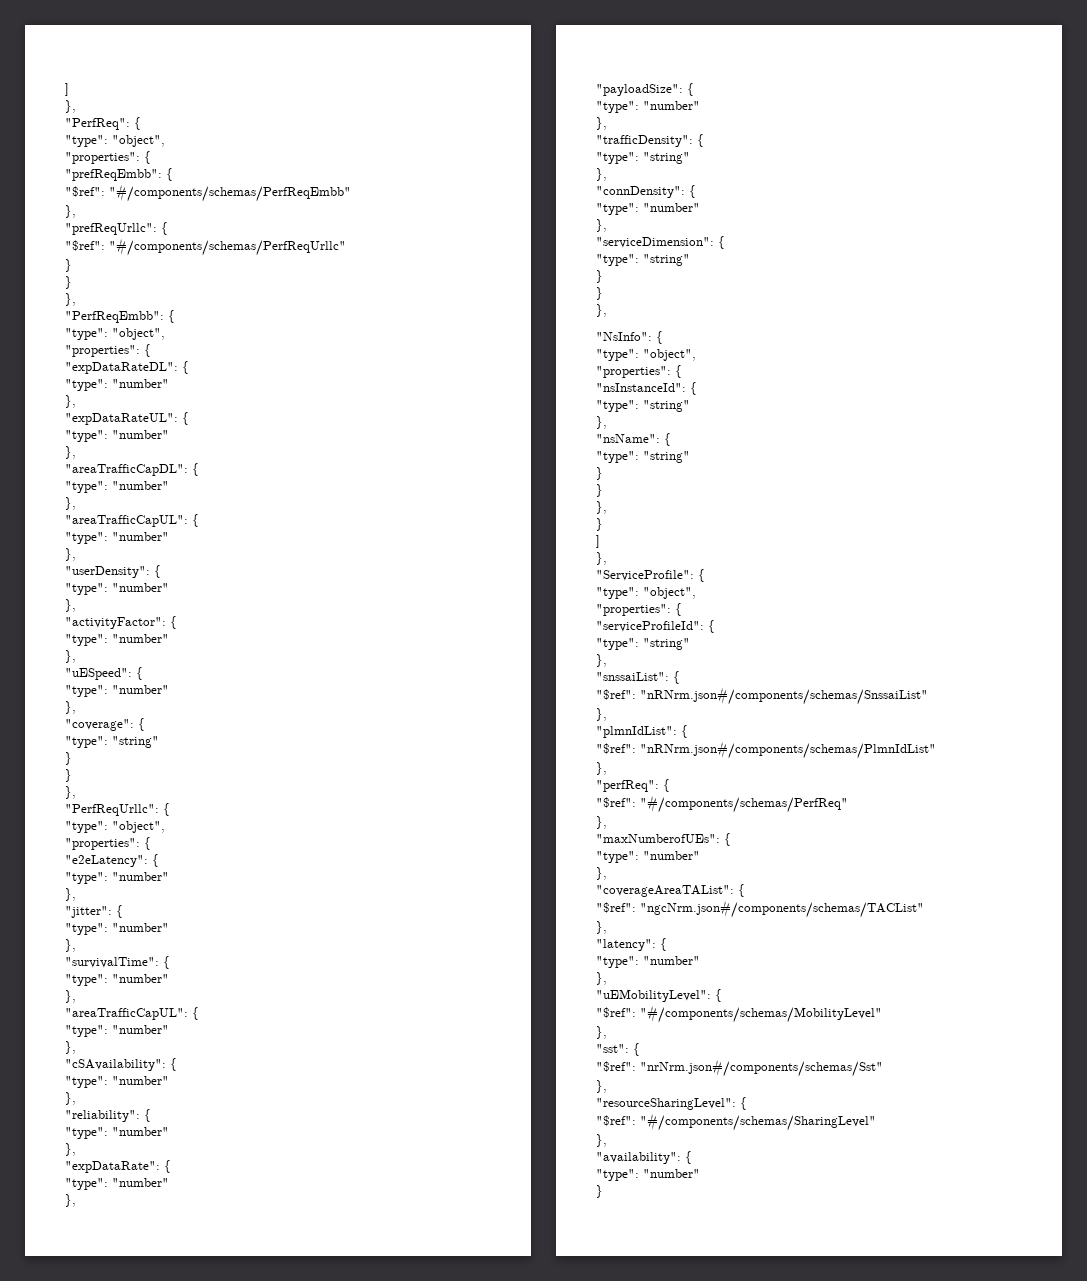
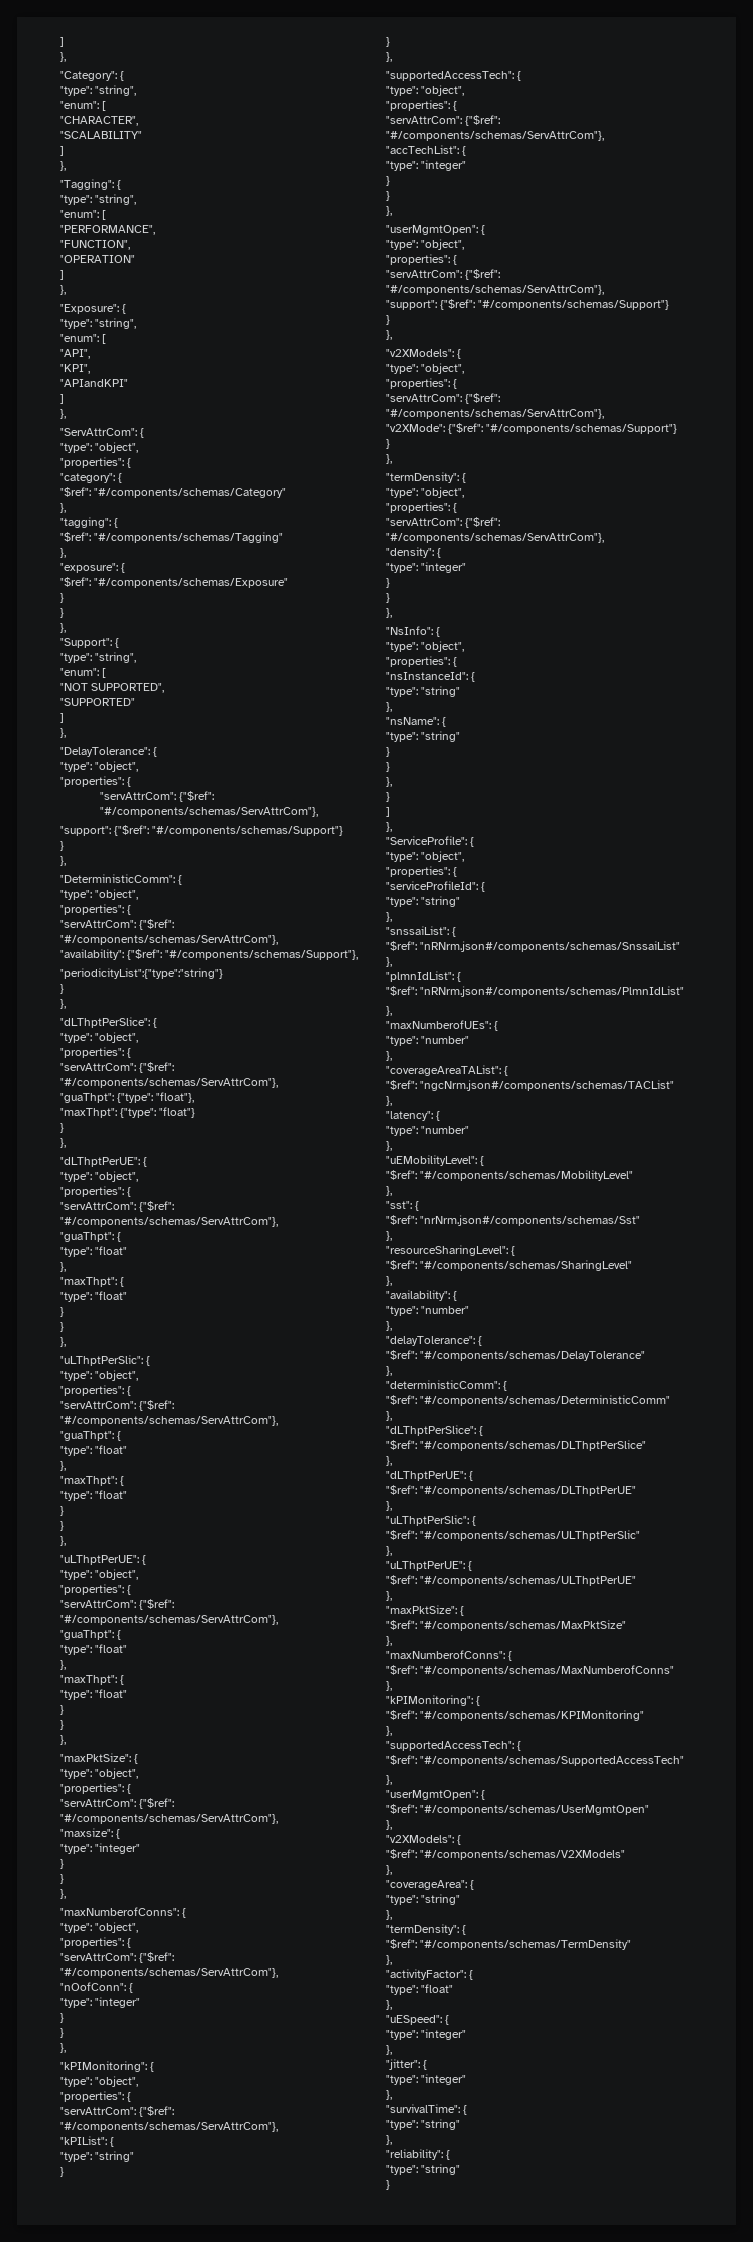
[65,83,69,96] [65,100,76,113] [65,117,141,130] [65,135,165,147] [65,151,151,164] [65,168,173,181] [65,184,351,202] [65,205,76,218] [65,222,168,235] [65,238,346,256] [65,259,72,272] [65,276,72,289] [65,293,76,306] [65,310,175,323] [65,328,165,340] [65,344,151,357] [65,361,189,374] [65,379,169,391] [65,395,76,408] [65,412,189,425] [65,430,169,442] [65,446,76,459] [65,463,199,476] [65,481,169,493] [65,497,76,510] [65,514,199,527] [65,532,169,544] [65,548,76,561] [65,565,161,578] [65,583,169,595] [65,599,76,612] [65,616,177,629] [65,634,169,646] [65,650,76,663] [65,667,143,680] [65,685,169,697] [65,701,76,714] [65,718,145,731] [65,736,159,748] [65,752,72,765] [65,769,72,782] [65,786,76,799] [65,803,170,816] [65,821,165,833] [65,837,151,850] [65,854,159,867] [65,872,169,884] [65,888,76,901] [65,905,123,918] [65,923,169,935] [65,939,76,952] [65,956,170,969] [65,974,169,986] [65,990,76,1003] [65,1007,199,1020] [65,1025,169,1037] [65,1041,76,1054] [65,1058,177,1071] [65,1076,169,1088] [65,1092,76,1105] [65,1109,151,1122] [65,1127,169,1139] [65,1143,76,1156] [65,1160,171,1173] [65,1178,169,1190] [65,1194,76,1207] [596,83,694,96] [596,101,700,113] [596,117,607,130] [596,134,704,147] [596,152,690,164] [596,168,607,181] [596,185,696,198] [596,203,700,215] [596,219,607,232] [596,236,725,249] [596,254,690,266] ] // }, // "PerfReq": { // "type": "object", // "properties": { // "prefReqEmbb": { // "$ref": "#/components/schemas/PerfReqEmbb" // }, // "prefReqUrllc": { // "$ref": "#/components/schemas/PerfReqUrllc" // } // } // }, // "PerfReqEmbb": { // "type": "object", // "properties": { // "expDataRateDL": { // "type": "number" // }, // "expDataRateUL": { // "type": "number" // }, // "areaTrafficCapDL": { // "type": "number" // }, // "areaTrafficCapUL": { // "type": "number" // }, // "userDensity": { // "type": "number" // }, // "activityFactor": { // "type": "number" // }, // "uESpeed": { // "type": "number" // }, // "coverage": { // "type": "string" // } // } // }, // "PerfReqUrllc": { // "type": "object", // "properties": { // "e2eLatency": { // "type": "number" // }, // "jitter": { // "type": "number" // }, // "survivalTime": { // "type": "number" // }, // "areaTrafficCapUL": { // "type": "number" // }, // "cSAvailability": { // "type": "number" // }, // "reliability": { // "type": "number" // }, // "expDataRate": { // "type": "number" // }, // "payloadSize": { // "type": "number" // }, // "trafficDensity": { // "type": "string" // }, // "connDensity": { // "type": "number" // }, // "serviceDimension": { // "type": "string" -> [60,37,64,47] [60,52,66,62] [60,71,125,81] [60,85,137,96] [60,101,107,111] [60,116,138,126] [60,131,142,139] [60,146,64,156] [60,161,66,171] [60,179,122,190] [60,194,137,205] [60,210,107,220] [60,225,155,235] [60,240,130,250] [60,255,135,263] [60,270,64,280] [60,285,66,295] [60,304,127,314] [60,318,137,329] [60,334,107,344] [60,349,90,359] [60,364,90,374] [60,379,128,387] [60,394,64,404] [60,409,66,419] [60,428,145,438] [60,442,139,453] [60,457,132,468] [60,473,123,483] [60,487,287,498] [60,503,66,513] [60,517,119,528] [60,532,284,543] [60,548,66,558] [60,563,126,573] [60,577,289,588] [60,593,64,603] [60,608,64,618] [60,623,66,633] [60,638,120,648] [60,652,137,663] [60,668,107,678] [60,683,165,693] [60,698,135,706] [60,713,64,723] [60,728,66,738] [60,747,158,757] [60,761,139,772] [60,776,132,787] [99,791,214,802] [99,807,318,817] [60,825,344,836] [60,841,64,851] [60,856,66,866] [60,874,183,885] [60,889,139,900] [60,904,132,915] [60,919,175,930] [60,935,278,945] [60,949,359,960] [60,968,223,979] [60,984,64,994] [60,999,66,1009] [60,1017,158,1028] [60,1032,139,1043] [60,1047,132,1058] [60,1062,175,1073] [60,1078,278,1088] [60,1092,195,1103] [60,1107,196,1118] [60,1123,64,1133] [60,1138,66,1148] [60,1157,148,1167] [60,1171,139,1182] [60,1186,132,1197] [60,1201,175,1212] [60,1217,278,1227] [60,1232,122,1242] [60,1246,128,1257] [60,1262,66,1272] [60,1277,125,1287] [60,1291,128,1302] [60,1307,64,1317] [60,1322,64,1332] [60,1337,66,1347] [60,1355,151,1366] [60,1370,139,1381] [60,1385,132,1396] [60,1400,175,1411] [60,1416,278,1426] [60,1431,122,1441] [60,1445,128,1456] [60,1461,66,1471] [60,1476,125,1486] [60,1490,128,1501] [60,1506,64,1516] [60,1521,64,1531] [60,1536,66,1546] [60,1555,147,1565] [60,1569,139,1580] [60,1584,132,1595] [60,1599,175,1610] [60,1615,278,1625] [60,1630,122,1640] [60,1644,128,1655] [60,1660,66,1670] [60,1675,125,1685] [60,1689,128,1700] [60,1705,64,1715] [60,1720,64,1730] [60,1735,66,1745] [60,1753,139,1764] [60,1768,139,1779] [60,1783,132,1794] [60,1798,175,1809] [60,1814,278,1824] [60,1828,121,1839] [60,1843,141,1854] [60,1859,64,1869] [60,1874,64,1884] [60,1889,66,1899] [60,1907,187,1918] [60,1922,139,1933] [60,1937,132,1948] [60,1952,175,1963] [60,1968,278,1978] [60,1982,134,1993] [60,1997,141,2008] [60,2013,64,2023] [60,2028,64,2038] [60,2043,66,2053] [60,2061,155,2072] [60,2076,139,2087] [60,2091,132,2102] [60,2106,175,2117] [60,2122,278,2132] [60,2136,115,2147] [60,2151,135,2162] [60,2167,64,2177] [386,37,390,47] [386,52,392,62] [386,71,522,81] [386,85,465,96] [386,100,458,111] [386,115,501,126] [386,131,604,141] [386,145,467,156] [386,160,467,171] [386,176,390,186] [386,191,390,201] [386,206,392,216] [386,225,486,235] [386,239,465,250] [386,254,458,265] [386,269,501,280] [386,285,604,295] [386,299,670,310] [386,315,390,325] [386,330,392,340] [386,349,462,359] [386,363,465,374] [386,378,458,389] [386,393,501,404] [386,409,604,419] [386,423,678,434] [386,439,390,449] [386,454,392,464] [386,472,467,483] [386,487,465,498] [386,502,458,513] [386,517,501,528] [386,533,604,543] [386,547,442,558] [386,562,467,573] ] // }, // "Category": { // "type": "string", // "enum": [ // "CHARACTER", // "SCALABILITY" // ] // }, // "Tagging": { // "type": "string", // "enum": [ // "PERFORMANCE", // "FUNCTION", // "OPERATION" // ] // }, // "Exposure": { // "type": "string", // "enum": [ // "API", // "KPI", // "APIandKPI" // ] // }, // "ServAttrCom": { // "type": "object", // "properties": { // "category": { // "$ref": "#/components/schemas/Category" // }, // "tagging": { // "$ref": "#/components/schemas/Tagging" // }, // "exposure": { // "$ref": "#/components/schemas/Exposure" // } // } // }, // "Support": { // "type": "string", // "enum": [ // "NOT SUPPORTED", // "SUPPORTED" // ] // }, // "DelayTolerance": { // "type": "object", // "properties": { // "servAttrCom": {"$ref": "#/components/schemas/ServAttrCom"}, // "support": {"$ref": "#/components/schemas/Support"} // } // }, // "DeterministicComm": { // "type": "object", // "properties": { // "servAttrCom": {"$ref": "#/components/schemas/ServAttrCom"}, // "availability": {"$ref": "#/components/schemas/Support"}, // "periodicityList":{"type":"string"} // } // }, // "dLThptPerSlice": { // "type": "object", // "properties": { // "servAttrCom": {"$ref": "#/components/schemas/ServAttrCom"}, // "guaThpt": {"type": "float"}, // "maxThpt": {"type": "float"} // } // }, // "dLThptPerUE": { // "type": "object", // "properties": { // "servAttrCom": {"$ref": "#/components/schemas/ServAttrCom"}, // "guaThpt": { // "type": "float" // }, // "maxThpt": { // "type": "float" // } // } // }, // "uLThptPerSlic": { // "type": "object", // "properties": { // "servAttrCom": {"$ref": "#/components/schemas/ServAttrCom"}, // "guaThpt": { // "type": "float" // }, // "maxThpt": { // "type": "float" // } // } // }, // "uLThptPerUE": { // "type": "object", // "properties": { // "servAttrCom": {"$ref": "#/components/schemas/ServAttrCom"}, // "guaThpt": { // "type": "float" // }, // "maxThpt": { // "type": "float" // } // } // }, // "maxPktSize": { // "type": "object", // "properties": { // "servAttrCom": {"$ref": "#/components/schemas/ServAttrCom"}, // "maxsize": { // "type": "integer" // } // } // }, // "maxNumberofConns": { // "type": "object", // "properties": { // "servAttrCom": {"$ref": "#/components/schemas/ServAttrCom"}, // "nOofConn": { // "type": "integer" // } // } // }, // "kPIMonitoring": { // "type": "object", // "properties": { // "servAttrCom": {"$ref": "#/components/schemas/ServAttrCom"}, // "kPIList": { // "type": "string" // } // } // }, // "supportedAccessTech": { // "type": "object", // "properties": { // "servAttrCom": {"$ref": "#/components/schemas/ServAttrCom"}, // "accTechList": { // "type": "integer" // } // } // }, // "userMgmtOpen": { // "type": "object", // "properties": { // "servAttrCom": {"$ref": "#/components/schemas/ServAttrCom"}, // "support": {"$ref": "#/components/schemas/Support"} // } // }, // "v2XModels": { // "type": "object", // "properties": { // "servAttrCom": {"$ref": "#/components/schemas/ServAttrCom"}, // "v2XMode": {"$ref": "#/components/schemas/Support"} // } // }, // "termDensity": { // "type": "object", // "properties": { // "servAttrCom": {"$ref": "#/components/schemas/ServAttrCom"}, // "density": { // "type": "integer"
[596,779,670,792] [596,795,848,813] [596,816,607,829] // "perfReq": { // "$ref": "#/components/schemas/PerfReq" // }, -> (392, 1011) none
(700, 1173) none -> [386,1321,392,1331] [386,1336,483,1346] [386,1350,646,1361] [386,1366,392,1376] [386,1380,508,1391] [386,1395,671,1406] [386,1411,392,1421] [386,1425,484,1436] [386,1440,647,1451] [386,1456,392,1466] [386,1471,474,1481] [386,1485,637,1496] [386,1501,392,1511] [386,1515,477,1526] [386,1530,641,1541] [386,1546,392,1556] [386,1561,473,1571] [386,1575,637,1586] [386,1591,392,1601] [386,1605,465,1616] [386,1620,627,1631] [386,1636,392,1646] [386,1650,513,1661] [386,1665,675,1676] [386,1681,392,1691] [386,1695,481,1706] [386,1710,645,1721] [386,1726,392,1736] [386,1741,522,1751] [386,1755,685,1766] [386,1775,392,1785] [386,1790,486,1800] [386,1804,650,1815] [386,1820,392,1830] [386,1835,462,1845] [386,1849,626,1860] [386,1865,392,1875] [386,1880,475,1890] [386,1894,461,1905] [386,1910,392,1920] [386,1924,467,1935] [386,1939,632,1950] [386,1955,392,1965] [386,1969,474,1980] [386,1984,454,1995] [386,2000,392,2010] [386,2015,450,2025] [386,2029,467,2040] [386,2045,392,2055] [386,2059,428,2070] [386,2074,467,2085] [386,2090,392,2100] [386,2104,468,2115] [386,2119,461,2130] [386,2135,392,2145] [386,2149,451,2160] [386,2164,461,2175] // }, // "delayTolerance": { // "$ref": "#/components/schemas/DelayTolerance" // }, // "deterministicComm": { // "$ref": "#/components/schemas/DeterministicComm" // }, // "dLThptPerSlice": { // "$ref": "#/components/schemas/DLThptPerSlice" // }, // "dLThptPerUE": { // "$ref": "#/components/schemas/DLThptPerUE" // }, // "uLThptPerSlic": { // "$ref": "#/components/schemas/ULThptPerSlic" // }, // "uLThptPerUE": { // "$ref": "#/components/schemas/ULThptPerUE" // }, // "maxPktSize": { // "$ref": "#/components/schemas/MaxPktSize" // }, // "maxNumberofConns": { // "$ref": "#/components/schemas/MaxNumberofConns" // }, // "kPIMonitoring": { // "$ref": "#/components/schemas/KPIMonitoring" // }, // "supportedAccessTech": { // "$ref": "#/components/schemas/SupportedAccessTech" // }, // "userMgmtOpen": { // "$ref": "#/components/schemas/UserMgmtOpen" // }, // "v2XModels": { // "$ref": "#/components/schemas/V2XModels" // }, // "coverageArea": { // "type": "string" // }, // "termDensity": { // "$ref": "#/components/schemas/TermDensity" // }, // "activityFactor": { // "type": "float" // }, // "uESpeed": { // "type": "integer" // }, // "jitter": { // "type": "integer" // }, // "survivalTime": { // "type": "string" // }, // "reliability": { // "type": "string"

